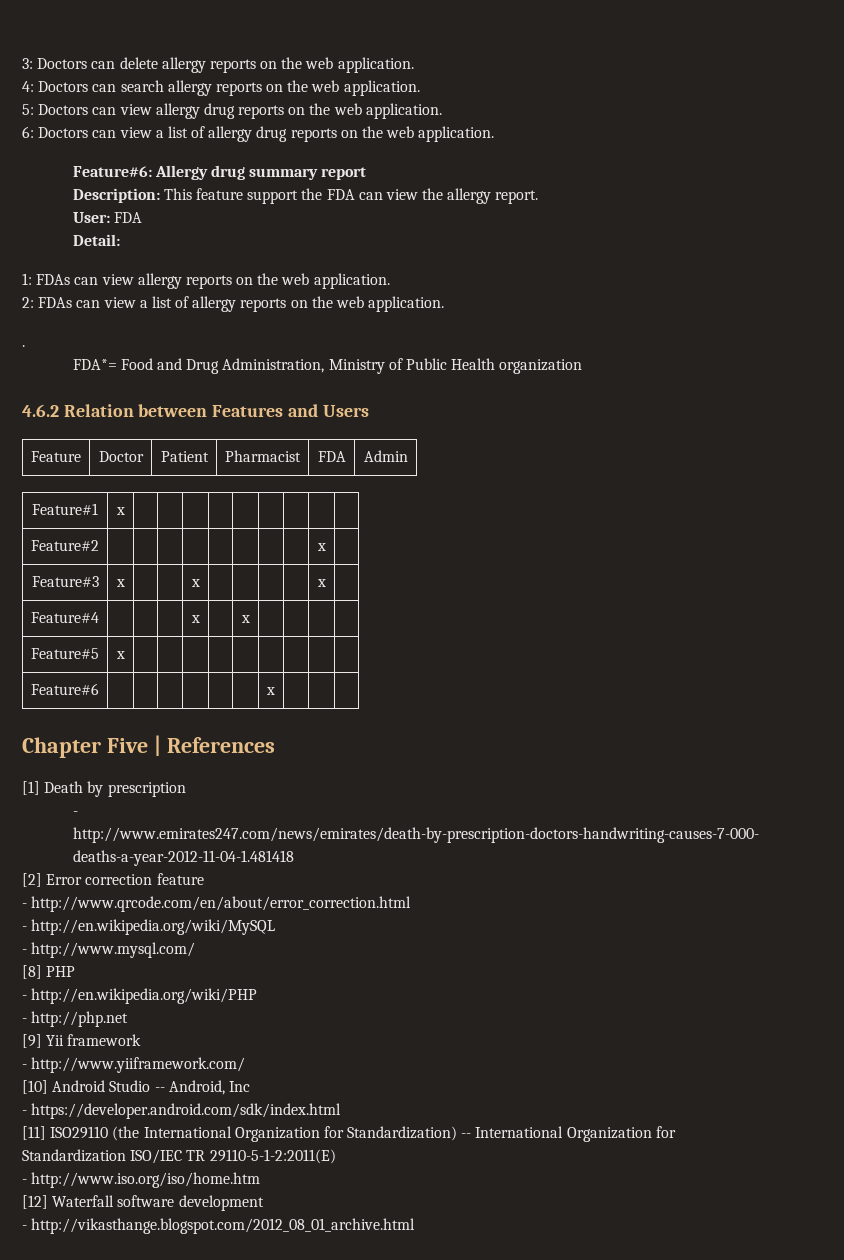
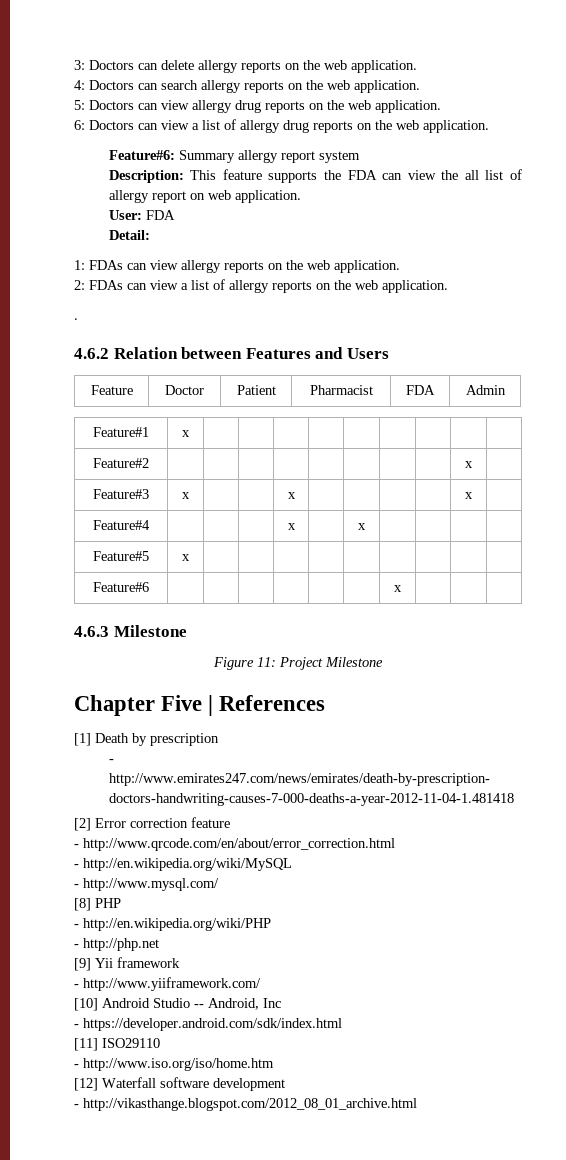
[154,165,367,180] Allergy drug summary report -> [178,150,360,163] Summary allergy report system
[247,190,299,204] support -> [268,171,318,183] supports
[447,188,539,204] allergy report. -> [464,169,523,180] [108,190,301,203] all list of allergy report on web application.
[72,358,583,374] // FDA*= Food and Drug Administration, Ministry of Public Health organization -> (78, 319) none
(275, 691) none -> [74,625,187,637] [213,657,383,670] // 4.6.3 Milestone // Figure 11: Project Milestone
[112,1126,676,1142] [22,1149,336,1164] (the International Organization for Standardization) -- International Organization for Standardization ISO/IEC TR 29110-5-1-2:2011(E) -> (160, 1043) none

